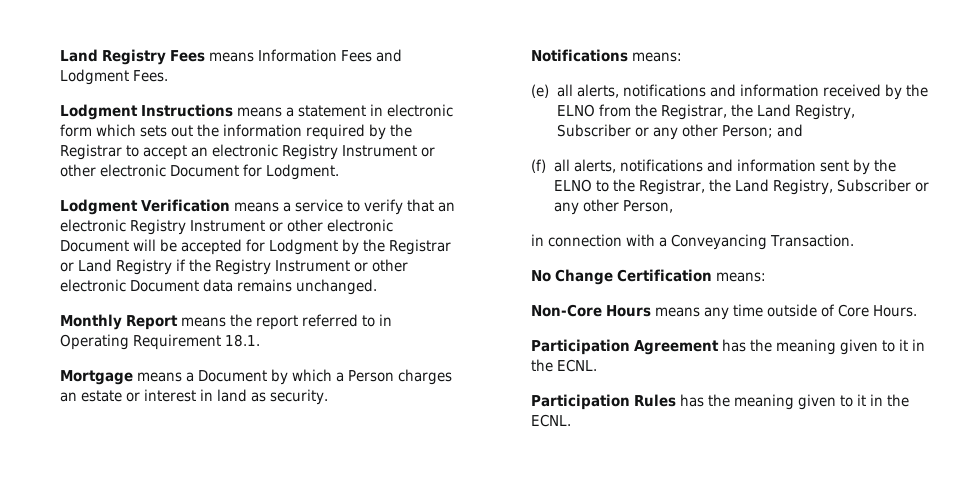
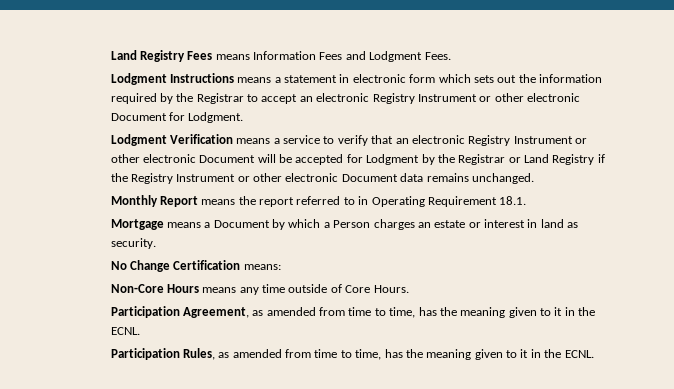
[531,49,683,62] [531,84,928,100] [556,104,855,120] [556,124,803,140] [531,159,896,175] [553,179,929,195] [553,199,673,215] [531,234,855,250] // Notifications means: // (e) all alerts, notifications and information received by the ELNO from the Registrar, the Land Registry, Subscriber or any other Person; and // (f) all alerts, notifications and information sent by the ELNO to the Registrar, the Land Registry, Subscriber or any other Person, // in connection with a Conveyancing Transaction. -> (156, 243) none
[634,340,720,355] Agreement -> [182,307,416,318] Agreement, as amended from time to time,
[634,394,677,407] Rules -> [182,348,382,360] Rules, as amended from time to time,

